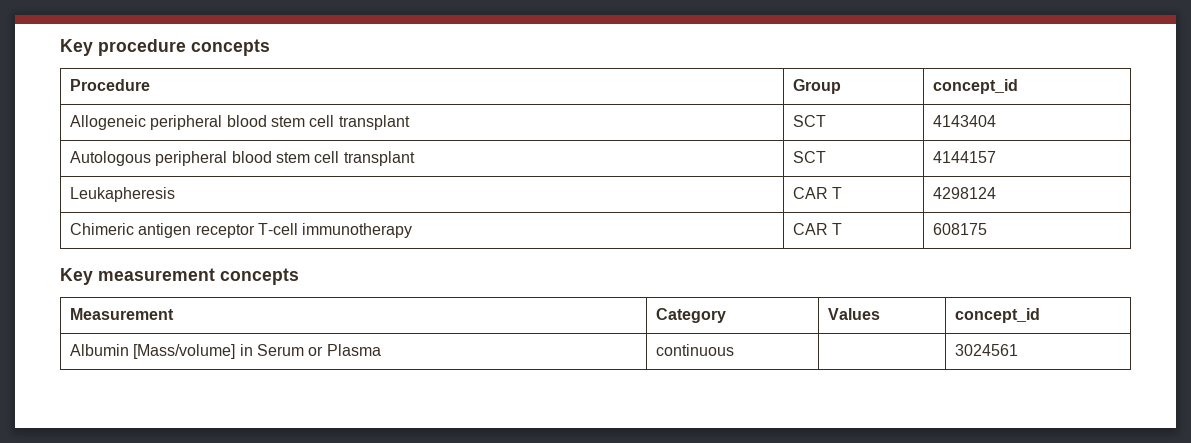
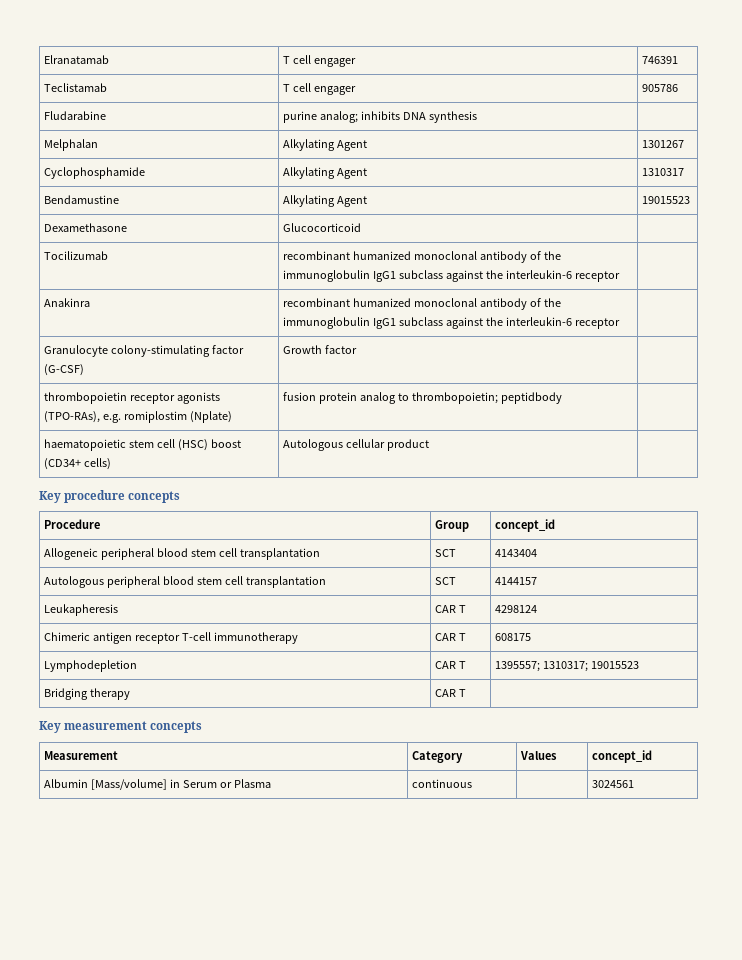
(60, 47) none -> [44,55,110,64] [283,55,357,67] [642,56,679,64] [44,83,108,92] [283,83,357,95] [642,84,679,92] [44,111,107,120] [283,111,478,123] [44,139,99,151] [283,139,368,151] [642,140,685,148] [44,167,146,179] [283,167,368,179] [642,168,685,176] [44,195,120,204] [283,195,368,207] [642,196,691,204] [44,223,128,232] [283,223,362,232] [44,251,109,260] [283,251,562,263] [283,270,621,282] [44,298,91,307] [283,298,562,310] [283,317,621,329] [44,345,245,357] [44,364,85,376] [283,345,358,354] [44,392,221,404] [44,411,233,423] [283,392,563,404] [44,439,242,451] [44,458,112,470] [283,439,430,451] Elranatamab | T cell engager | 746391 // Teclistamab | T cell engager | 905786 // Fludarabine | purine analog; inhibits DNA synthesis | // Melphalan | Alkylating Agent | 1301267 // Cyclophosphamide | Alkylating Agent | 1310317 // Bendamustine | Alkylating Agent | 19015523 // Dexamethasone | Glucocorticoid | // Tocilizumab | recombinant humanized monoclonal antibody of the immunoglobulin IgG1 subclass against the interleukin-6 receptor | // Anakinra | recombinant humanized monoclonal antibody of the immunoglobulin IgG1 subclass against the interleukin-6 receptor | // Granulocyte colony-stimulating factor (G-CSF) | Growth factor | // thrombopoietin receptor agonists (TPO-RAs), e.g. romiplostim (Nplate) | fusion protein analog to thrombopoietin; peptidbody | // haematopoietic stem cell (HSC) boost (CD34+ cells) | Autologous cellular product | //
[338,115,410,130] transplant -> [240,548,321,560] transplantation
[343,151,415,166] transplant -> [246,576,327,588] transplantation
(988, 229) none -> [44,660,138,672] [435,661,467,669] [495,661,640,672] [44,688,131,700] [435,689,467,697] // Lymphodepletion | CAR T | 1395557; 1310317; 19015523 // Bridging therapy | CAR T |

